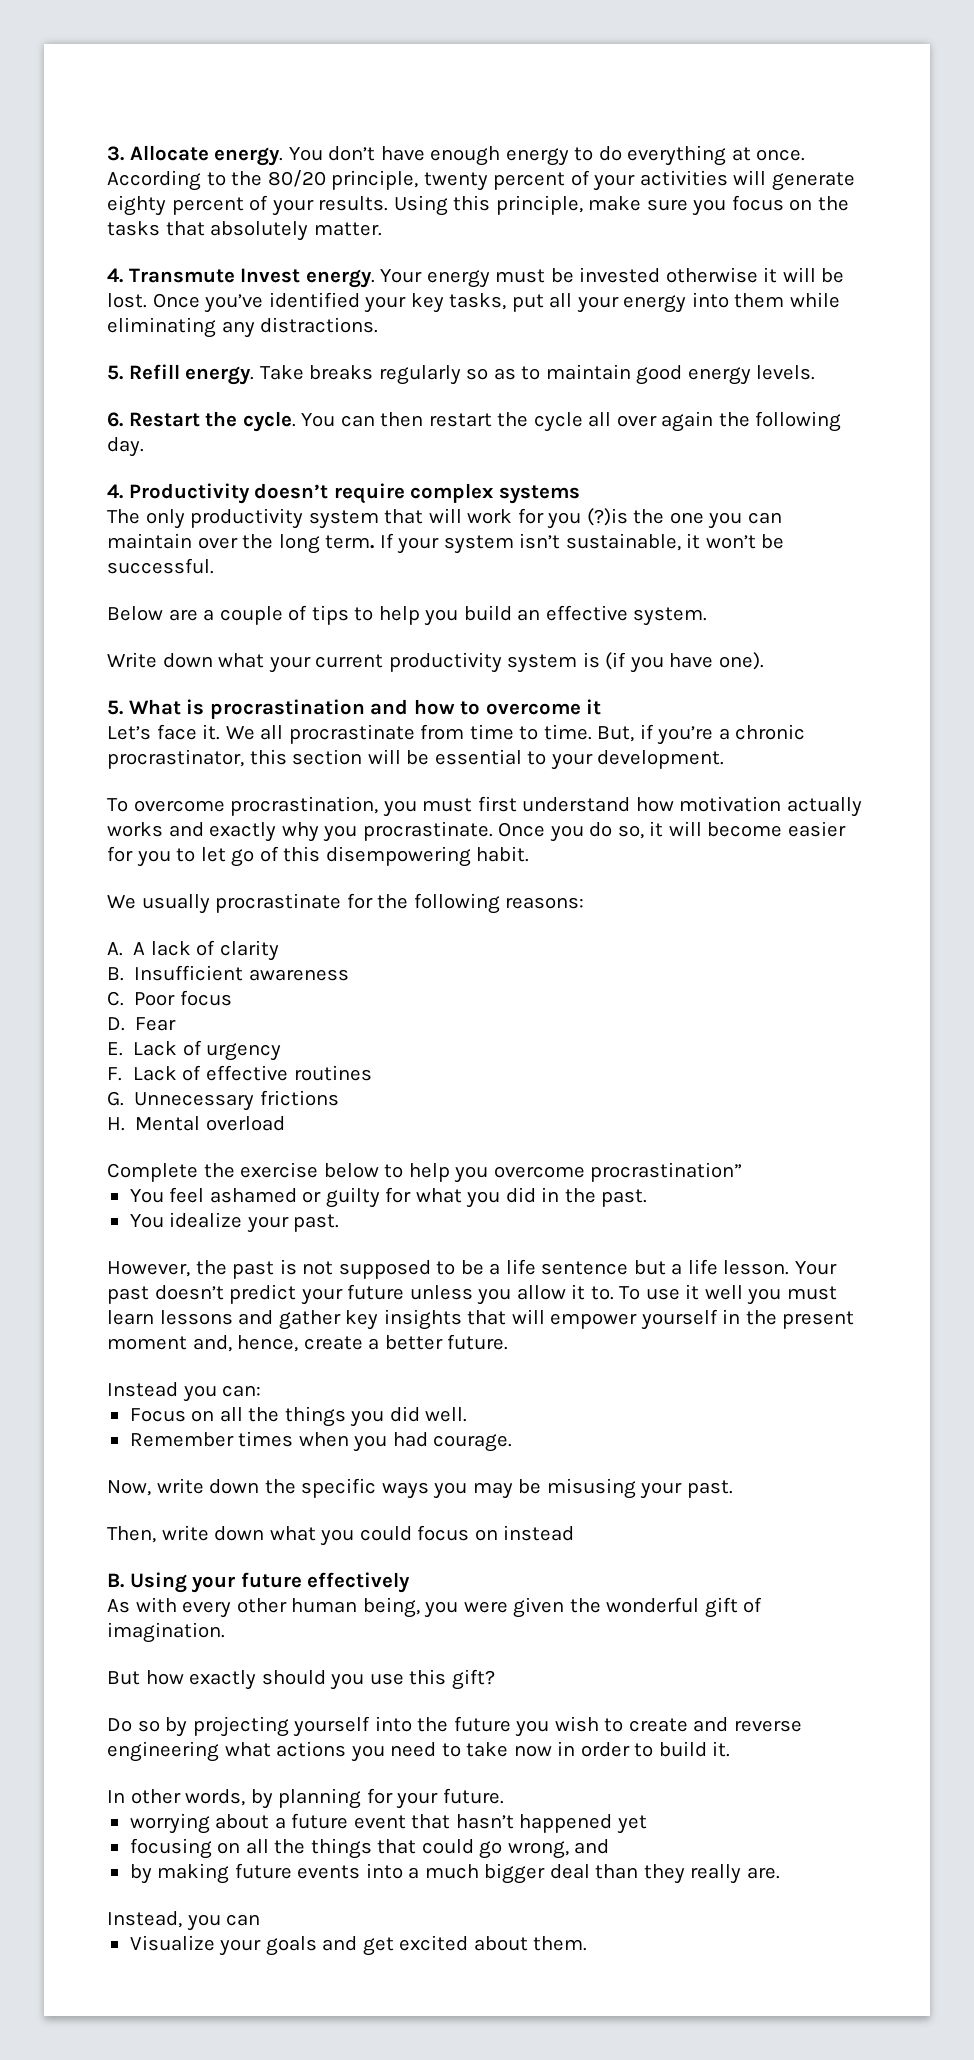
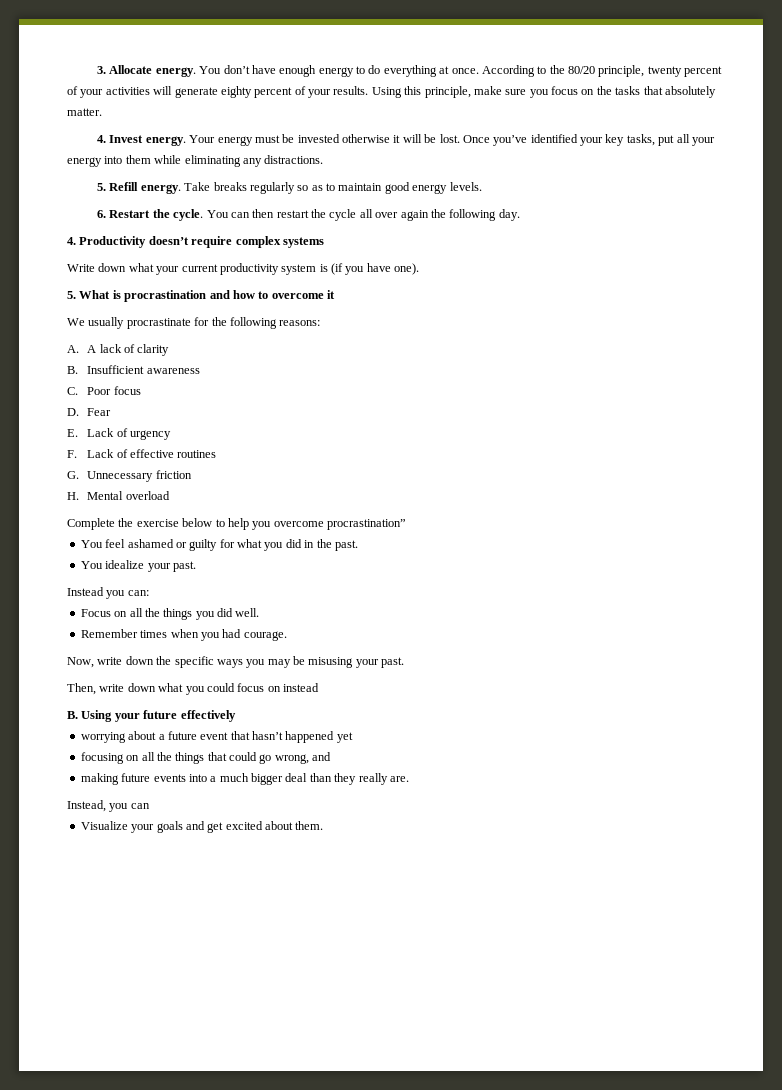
[128,268,235,283] Transmute -> (107, 139) none
[107,508,782,529] [107,533,785,554] [107,558,214,574] [107,605,708,626] // The only productivity system that will work for you (?)is the one you can maintain over the long term. If your system isn’t sustainable, it won’t be successful. // Below are a couple of tips to help you build an effective system. -> (324, 242) none
[107,724,806,745] [107,749,725,770] [107,796,862,817] [107,821,846,842] [107,846,530,867] // Let’s face it. We all procrastinate from time to time. But, if you’re a chronic procrastinator, this section will be essential to your development. // To overcome procrastination, you must first understand how motivation actually works and exactly why you procrastinate. Once you do so, it will become easier for you to let go of this disempowering habit. -> (335, 294) none
[259,1090,339,1106] frictions -> [155,470,192,479] friction
[107,1259,838,1279] [107,1284,838,1305] [107,1309,855,1330] [107,1334,509,1352] // However, the past is not supposed to be a life sentence but a life lesson. Your past doesn’t predict your future unless you allow it to. To use it well you must learn lessons and gather key insights that will empower yourself in the present moment and, hence, create a better future. -> (196, 566) none
[107,1597,763,1618] [107,1622,225,1643] [107,1669,495,1690] [107,1716,802,1737] [107,1741,731,1762] [107,1788,504,1809] // As with every other human being, you were given the wonderful gift of imagination. // But how exactly should you use this gift? // Do so by projecting yourself into the future you wish to create and reverse engineering what actions you need to take now in order to build it. // In other words, by planning for your future. -> (236, 716) none
[129,1864,152,1884] by -> (332, 756) none

